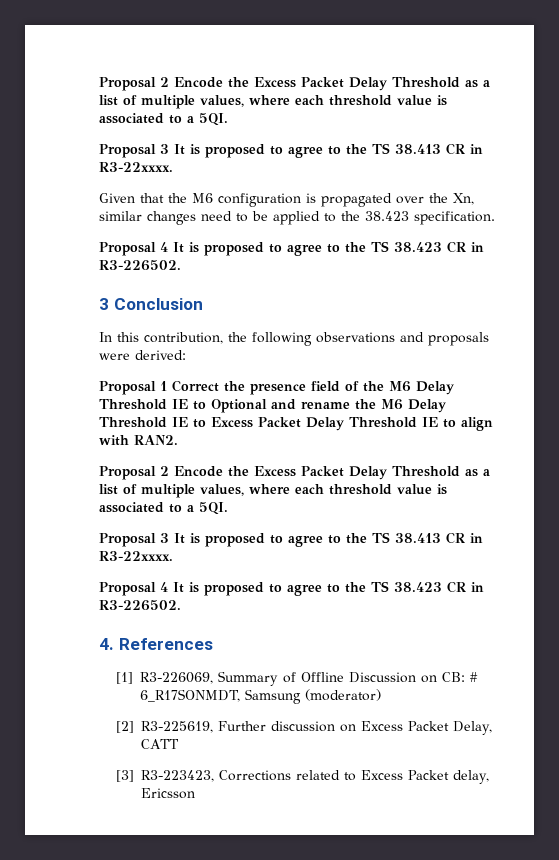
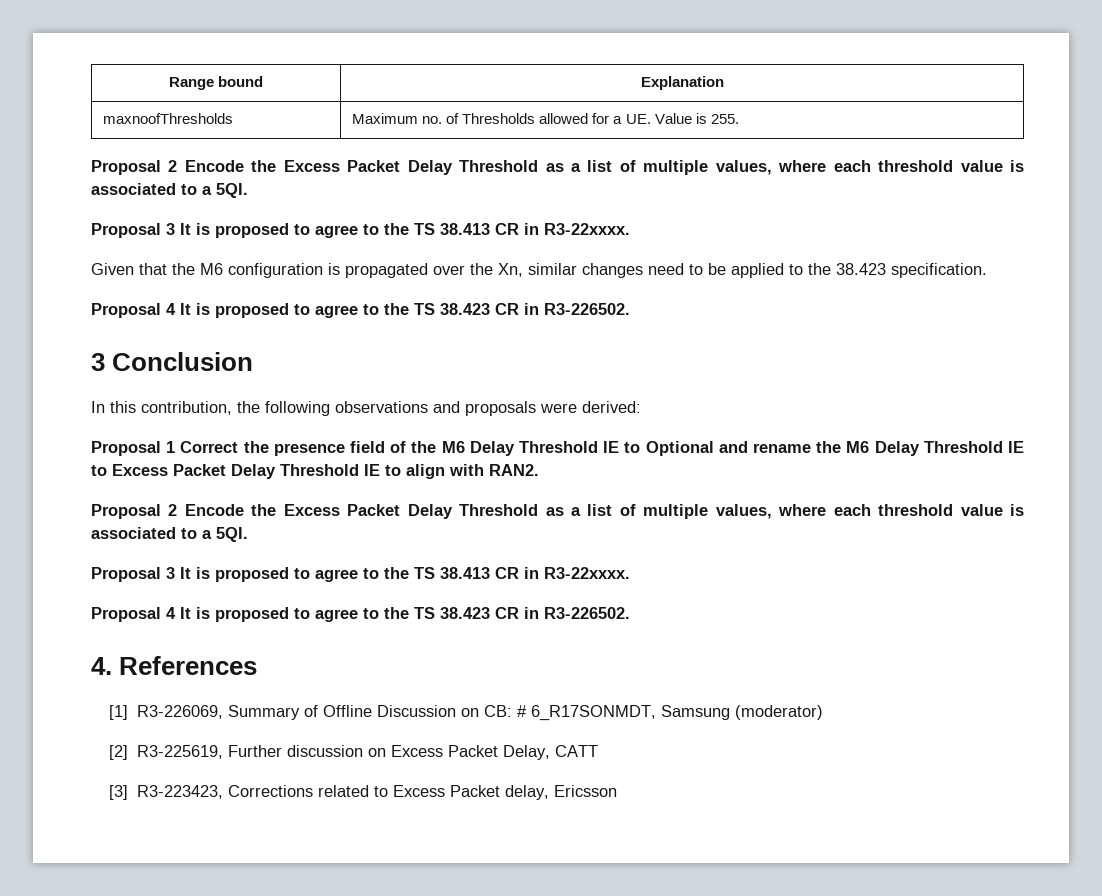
(99, 84) none -> [168,76,264,90] [640,76,724,90] [103,113,234,124] [352,113,739,124] Range bound | Explanation // maxnoofThresholds | Maximum no. of Thresholds allowed for a UE. Value is 255. //

